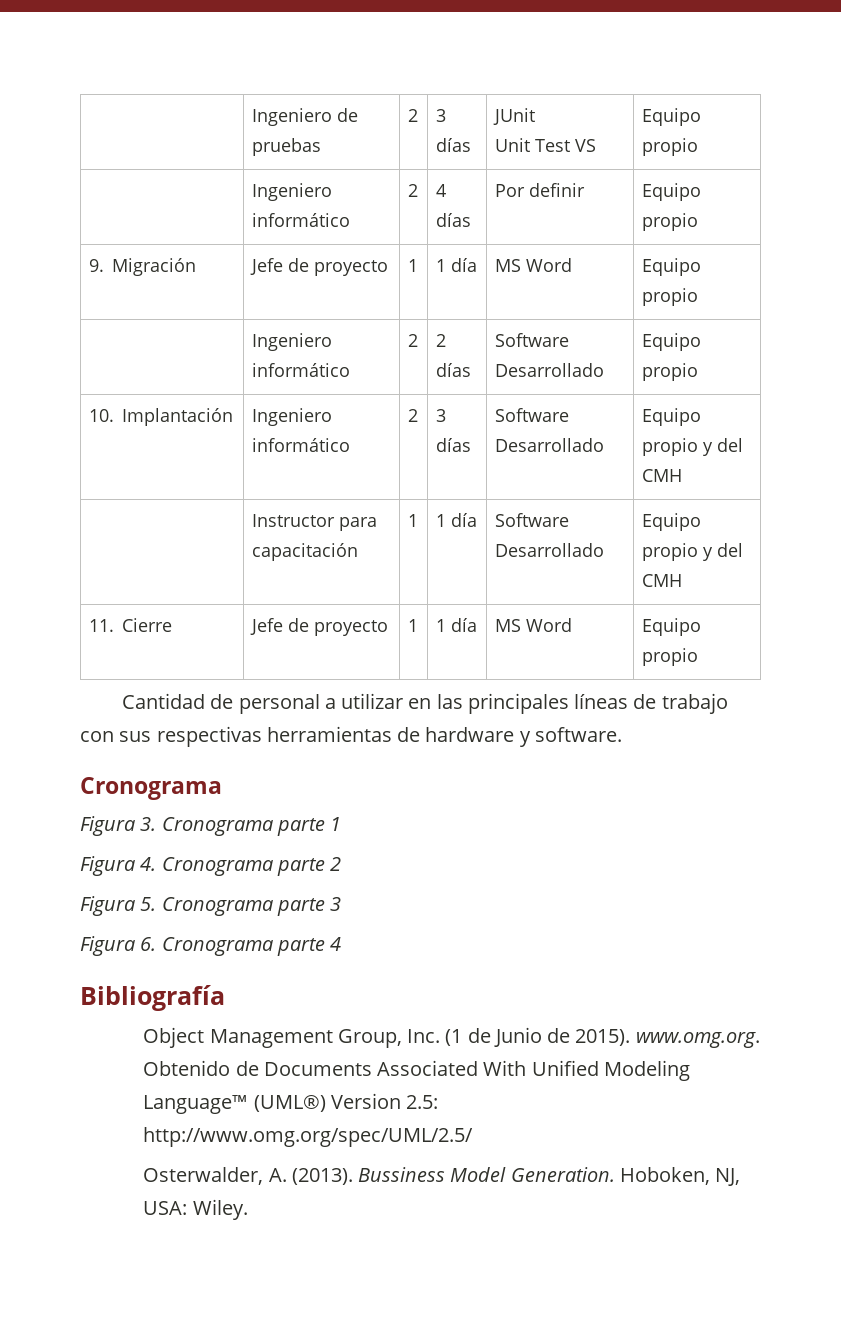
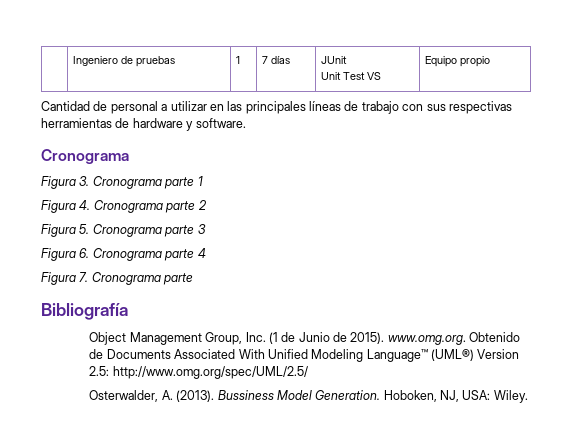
[407,109,418,122] [435,109,446,122] 2 | 3 -> [236,56,241,64] [262,56,269,64] 1 | 7
[251,183,332,201] [251,213,350,227] [407,184,418,197] [435,184,446,197] [435,213,471,227] [494,183,585,197] [641,183,701,201] [641,213,698,231] [88,258,197,276] [249,258,388,276] [407,259,418,272] [435,258,477,272] [494,258,572,272] [641,258,701,276] [641,288,698,306] [251,333,332,351] [251,363,350,377] [407,334,418,347] [435,334,446,347] [435,363,471,377] [494,333,569,347] [494,363,604,377] [641,333,701,351] [641,363,698,381] [88,408,234,426] [251,408,332,426] [251,438,350,452] [407,409,418,422] [435,409,446,422] [435,438,471,452] [494,408,569,422] [494,438,604,452] [641,408,701,426] [641,438,743,456] [641,469,682,482] [251,514,377,531] [251,543,358,561] [407,514,418,527] [435,513,477,527] [494,513,569,527] [494,543,604,557] [641,513,701,531] [641,543,743,561] [641,574,682,587] [88,618,173,632] [249,618,388,636] [407,619,418,632] [435,618,477,632] [494,618,572,632] [641,618,701,636] [641,648,698,666] // | Ingeniero informático | 2 | 4 días | Por definir | Equipo propio // 9. Migración | Jefe de proyecto | 1 | 1 día | MS Word | Equipo propio // | Ingeniero informático | 2 | 2 días | Software Desarrollado | Equipo propio // 10. Implantación | Ingeniero informático | 2 | 3 días | Software Desarrollado | Equipo propio y del CMH // | Instructor para capacitación | 1 | 1 día | Software Desarrollado | Equipo propio y del CMH // 11. Cierre | Jefe de proyecto | 1 | 1 día | MS Word | Equipo propio -> (491, 61) none
(342, 944) none -> [41,272,194,285] // Figura 7. Cronograma parte

